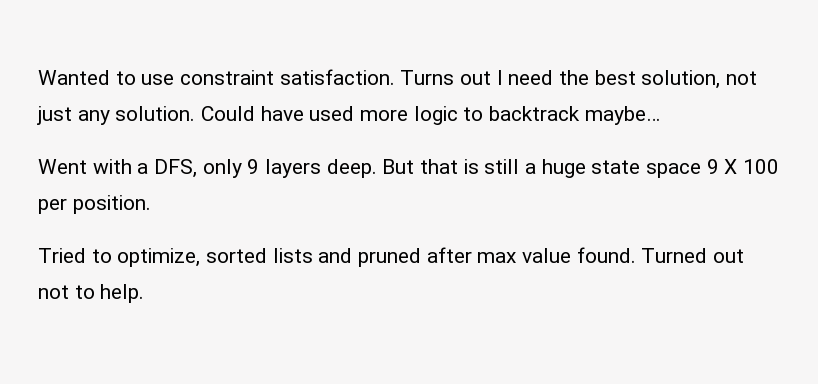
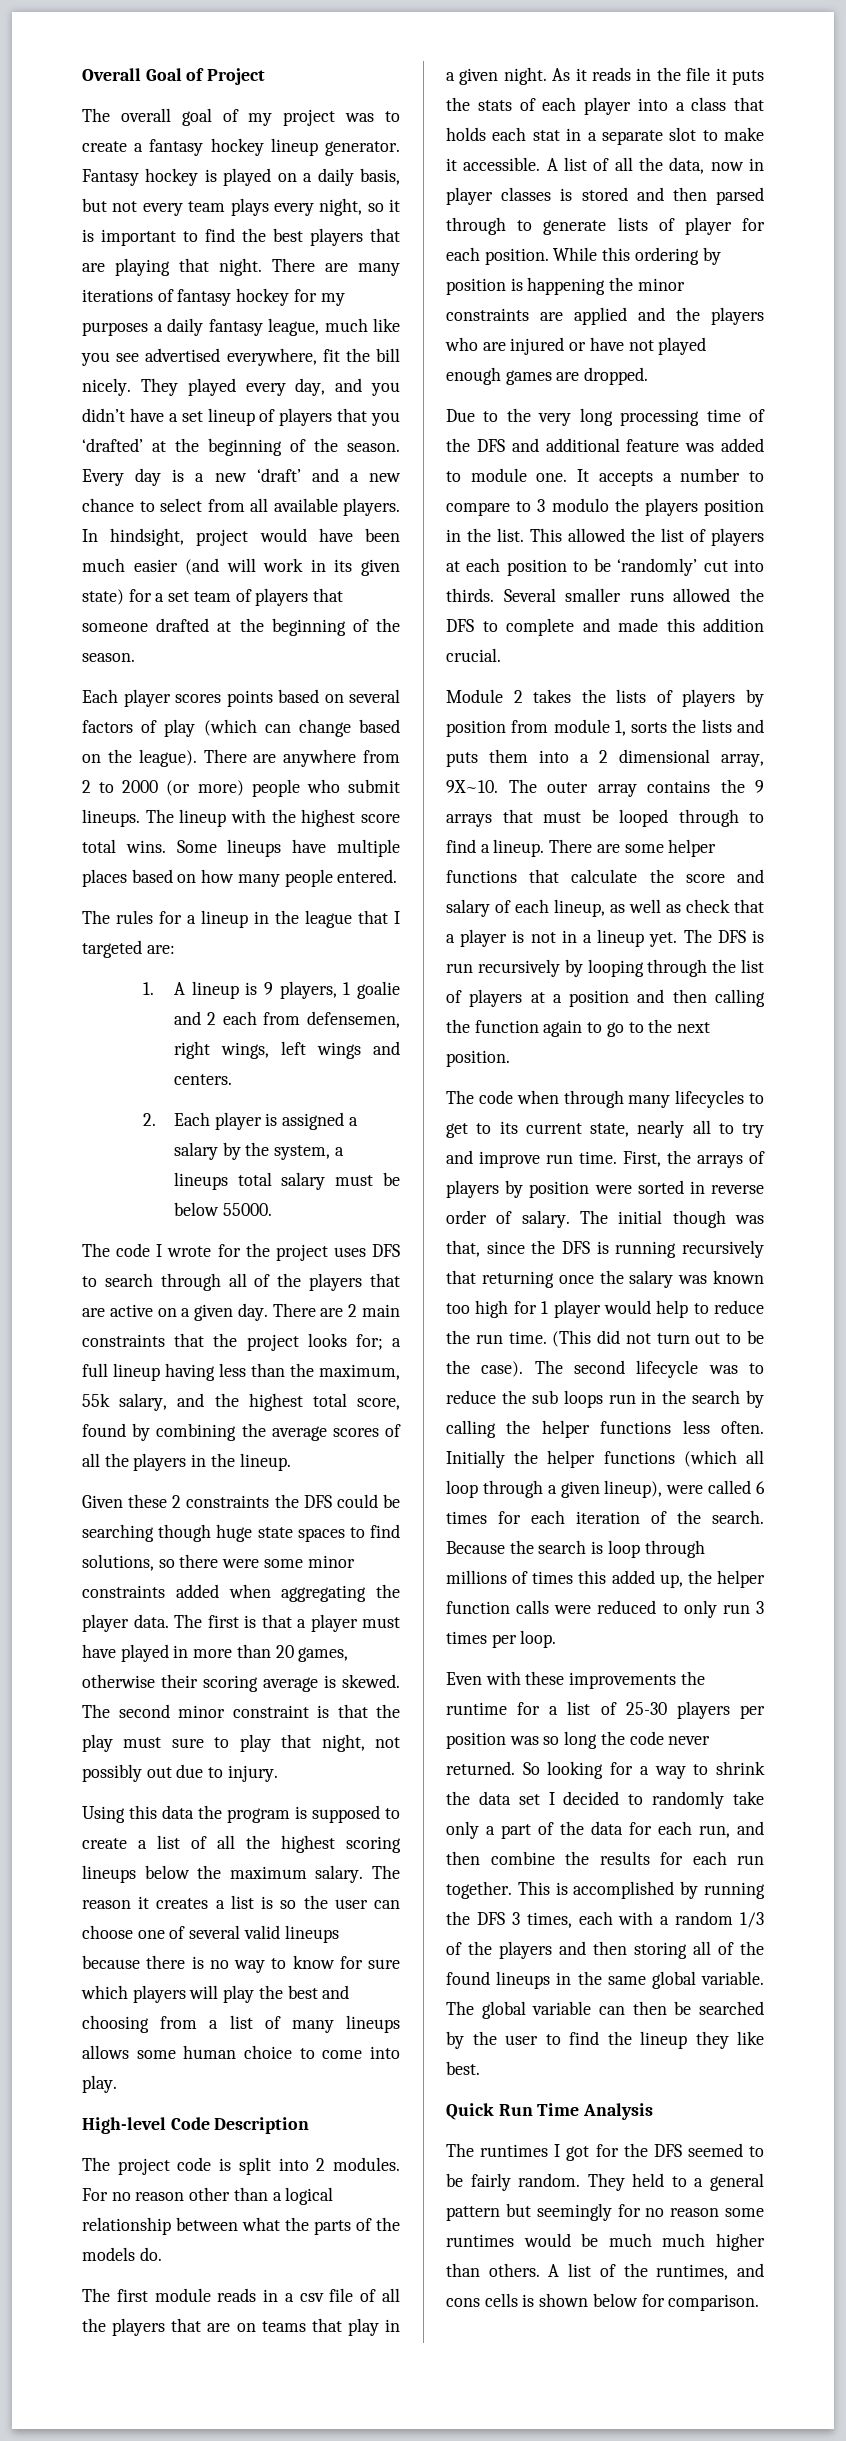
[38,69,758,89] [37,106,660,125] [38,159,780,178] [38,195,151,214] [38,247,745,267] [38,284,145,303] Wanted to use constraint satisfaction. Turns out I need the best solution, not just any solution. Could have used more logic to backtrack maybe… // Went with a DFS, only 9 layers deep. But that is still a huge state space 9 X 100 per position. // Tried to optimize, sorted lists and pruned after max value found. Turned out not to help. -> [82,68,266,85] [82,108,400,126] [82,138,400,156] [82,168,401,186] [82,198,400,216] [82,228,400,246] [82,258,400,276] [82,288,345,306] [82,318,400,336] [81,348,400,366] [82,378,400,396] [82,408,400,426] [82,438,400,456] [82,468,401,486] [82,498,400,516] [82,528,400,546] [82,558,400,576] [82,588,344,606] [82,618,400,636] [82,653,135,662] [82,689,400,707] [82,719,400,737] [82,749,400,767] [82,779,401,797] [82,809,400,827] [82,839,400,857] [82,869,398,887] [82,910,400,928] [82,940,175,958] [143,981,400,999] [173,1011,400,1028] [173,1041,401,1059] [173,1074,232,1085] [143,1112,358,1130] [173,1142,344,1160] [173,1172,401,1190] [173,1202,272,1216] [82,1243,400,1261] [82,1273,400,1291] [82,1303,400,1321] [82,1333,401,1351] [82,1363,400,1381] [82,1393,400,1411] [82,1423,401,1441] [82,1453,291,1471] [82,1494,400,1508] [82,1524,400,1542] [82,1554,355,1571] [82,1584,400,1602] [82,1614,400,1632] [82,1644,349,1662] [82,1674,400,1692] [82,1704,400,1718] [82,1734,401,1752] [82,1764,278,1782] [82,1805,400,1823] [82,1835,401,1853] [82,1865,400,1883] [82,1895,401,1909] [82,1925,339,1943] [82,1955,400,1973] [81,1985,350,2003] [82,2015,400,2033] [82,2045,400,2059] [82,2075,117,2093] [82,2117,310,2134] [82,2157,401,2175] [82,2187,334,2205] [82,2217,400,2235] [82,2247,162,2261] [82,2288,400,2302] [82,2318,400,2336] [446,67,764,85] [446,97,764,115] [446,127,764,145] [446,157,764,174] [446,187,764,205] [446,217,765,235] [446,247,721,265] [446,277,685,295] [446,307,764,325] [445,337,707,355] [446,367,649,385] [446,408,765,426] [446,438,764,452] [446,468,764,486] [446,498,764,516] [446,528,764,546] [446,558,764,576] [446,588,764,602] [446,618,764,636] [446,648,501,662] [446,689,764,707] [446,719,764,737] [446,749,764,767] [446,779,764,797] [446,809,764,827] [446,839,717,857] [446,869,764,883] [446,899,764,917] [446,929,764,947] [446,959,764,977] [446,989,765,1007] [446,1019,711,1037] [446,1050,510,1067] [446,1090,764,1108] [446,1120,764,1138] [446,1150,765,1168] [446,1180,764,1198] [446,1210,764,1228] [446,1240,764,1258] [446,1270,764,1288] [446,1300,764,1318] [446,1330,764,1347] [446,1360,764,1378] [446,1390,764,1408] [446,1420,764,1438] [446,1450,764,1468] [446,1480,765,1498] [446,1510,764,1524] [446,1540,705,1558] [446,1570,765,1588] [446,1600,764,1618] [446,1630,557,1648] [446,1671,705,1689] [446,1701,765,1719] [446,1731,711,1749] [446,1761,765,1779] [446,1791,764,1809] [446,1821,764,1839] [446,1851,764,1865] [446,1881,765,1899] [446,1911,764,1928] [446,1941,764,1959] [446,1971,764,1989] [446,2001,764,2019] [446,2031,764,2049] [446,2061,480,2075] [446,2103,654,2120] [446,2143,764,2161] [446,2173,764,2191] [446,2203,764,2221] [446,2233,765,2251] [446,2263,764,2280] [446,2293,760,2311] Overall Goal of Project // The overall goal of my project was to create a fantasy hockey lineup generator. Fantasy hockey is played on a daily basis, but not every team plays every night, so it is important to find the best players that are playing that night. There are many iterations of fantasy hockey for my purposes a daily fantasy league, much like you see advertised everywhere, fit the bill nicely. They played every day, and you didn’t have a set lineup of players that you ‘drafted’ at the beginning of the season. Every day is a new ‘draft’ and a new chance to select from all available players. In hindsight, project would have been much easier (and will work in its given state) for a set team of players that someone drafted at the beginning of the season. // Each player scores points based on several factors of play (which can change based on the league). There are anywhere from 2 to 2000 (or more) people who submit lineups. The lineup with the highest score total wins. Some lineups have multiple places based on how many people entered. // The rules for a lineup in the league that I targeted are: // 1. A lineup is 9 players, 1 goalie and 2 each from defensemen, right wings, left wings and centers. // 2. Each player is assigned a salary by the system, a lineups total salary must be below 55000. // The code I wrote for the project uses DFS to search through all of the players that are active on a given day. There are 2 main constraints that the project looks for; a full lineup having less than the maximum, 55k salary, and the highest total score, found by combining the average scores of all the players in the lineup. // Given these 2 constraints the DFS could be searching though huge state spaces to find solutions, so there were some minor constraints added when aggregating the player data. The first is that a player must have played in more than 20 games, otherwise their scoring average is skewed. The second minor constraint is that the play must sure to play that night, not possibly out due to injury. // Using this data the program is supposed to create a list of all the highest scoring lineups below the maximum salary. The reason it creates a list is so the user can choose one of several valid lineups because there is no way to know for sure which players will play the best and choosing from a list of many lineups allows some human choice to come into play. // High-level Code Description // The project code is split into 2 modules. For no reason other than a logical relationship between what the parts of the models do. // The first module reads in a csv file of all the players that are on teams that play in a given night. As it reads in the file it puts the stats of each player into a class that holds each stat in a separate slot to make it accessible. A list of all the data, now in player classes is stored and then parsed through to generate lists of player for each position. While this ordering by position is happening the minor constraints are applied and the players who are injured or have not played enough games are dropped. // Due to the very long processing time of the DFS and additional feature was added to module one. It accepts a number to compare to 3 modulo the players position in the list. This allowed the list of players at each position to be ‘randomly’ cut into thirds. Several smaller runs allowed the DFS to complete and made this addition crucial. // Module 2 takes the lists of players by position from module 1, sorts the lists and puts them into a 2 dimensional array, 9X~10. The outer array contains the 9 arrays that must be looped through to find a lineup. There are some helper functions that calculate the score and salary of each lineup, as well as check that a player is not in a lineup yet. The DFS is run recursively by looping through the list of players at a position and then calling the function again to go to the next position. // The code when through many lifecycles to get to its current state, nearly all to try and improve run time. First, the arrays of players by position were sorted in reverse order of salary. The initial though was that, since the DFS is running recursively that returning once the salary was known too high for 1 player would help to reduce the run time. (This did not turn out to be the case). The second lifecycle was to reduce the sub loops run in the search by calling the helper functions less often. Initially the helper functions (which all loop through a given lineup), were called 6 times for each iteration of the search. Because the search is loop through millions of times this added up, the helper function calls were reduced to only run 3 times per loop. // Even with these improvements the runtime for a list of 25-30 players per position was so long the code never returned. So looking for a way to shrink the data set I decided to randomly take only a part of the data for each run, and then combine the results for each run together. This is accomplished by running the DFS 3 times, each with a random 1/3 of the players and then storing all of the found lineups in the same global variable. The global variable can then be searched by the user to find the lineup they like best. // Quick Run Time Analysis // The runtimes I got for the DFS seemed to be fairly random. They held to a general pattern but seemingly for no reason some runtimes would be much much higher than others. A list of the runtimes, and cons cells is shown below for comparison.

